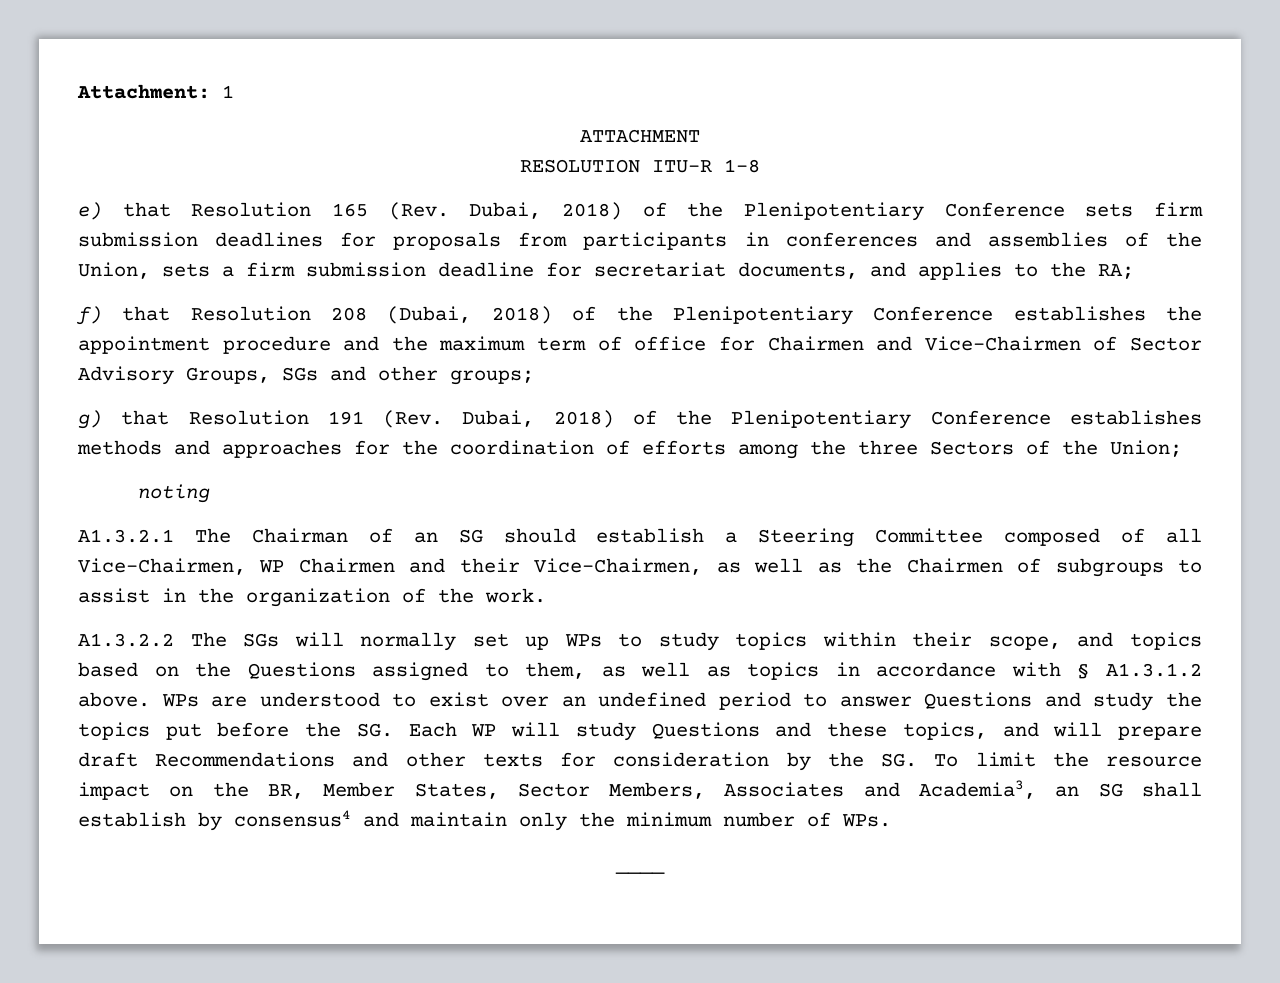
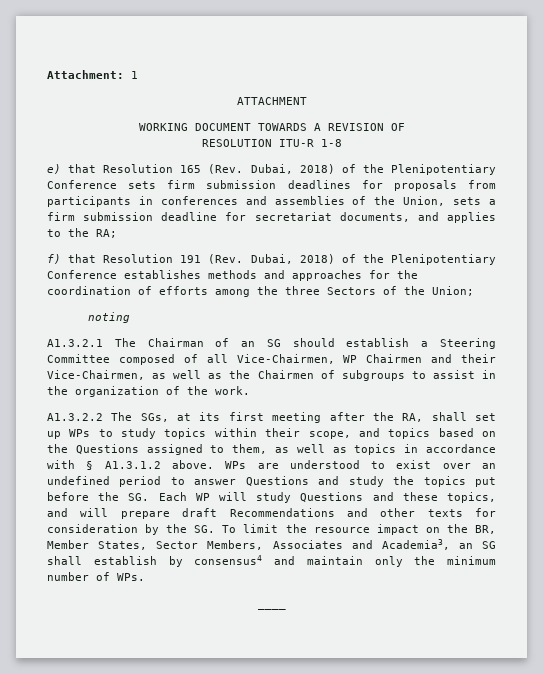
(700, 136) none -> [138,123,405,131] // WORKING DOCUMENT TOWARDS A REVISION OF
[331,306,1202,325] [78,336,1203,354] [78,366,534,385] [78,410,309,429] 208 (Dubai, 2018) of the Plenipotentiary Conference establishes the appointment procedure and the maximum term of office for Chairmen and Vice-Chairmen of Sector Advisory Groups, SGs and other groups; // g) that Resolution -> (174, 258) none
[243,632,457,651] SGs will normally -> [140,412,467,423] SGs, at its first meeting after the RA, shall

